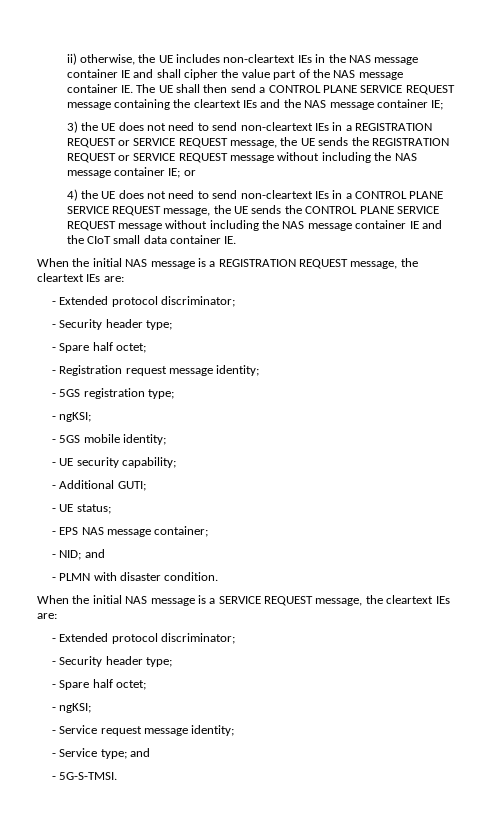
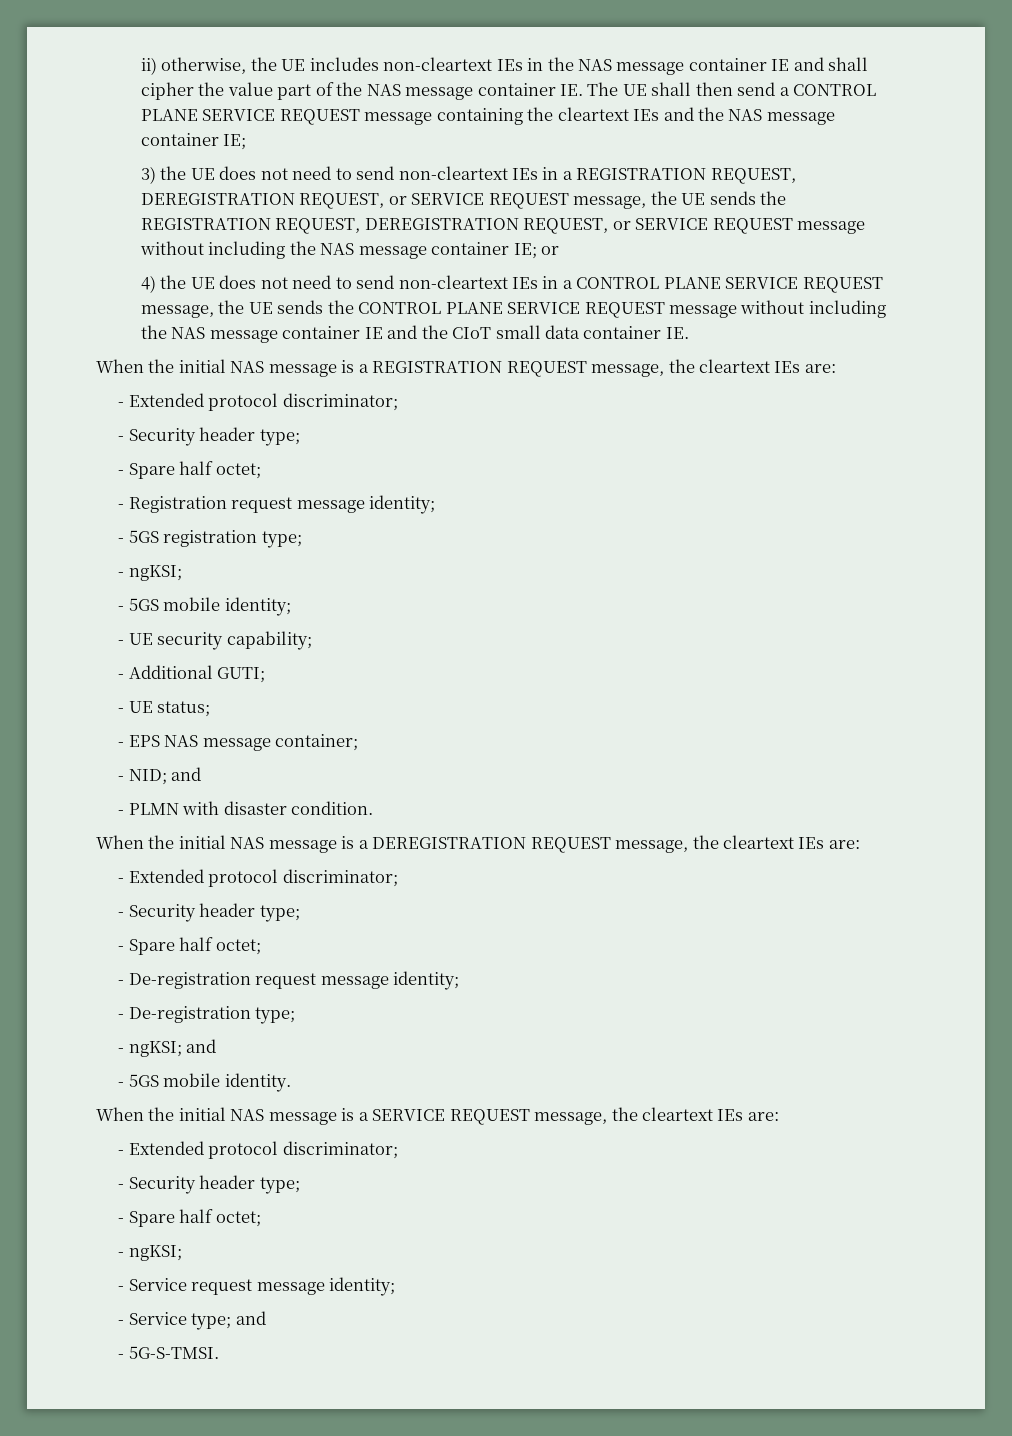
[66,138,116,148] REQUEST -> [710,168,796,184] [140,193,385,209] REQUEST, DEREGISTRATION REQUEST,
[66,153,116,163] REQUEST -> [275,218,609,234] REQUEST, DEREGISTRATION REQUEST,
(219, 576) none -> [96,835,860,853] [118,869,398,887] [118,903,300,922] [118,937,261,955] [118,971,460,990] [118,1006,296,1024] [118,1039,217,1057] [118,1073,291,1092] // When the initial NAS message is a DEREGISTRATION REQUEST message, the cleartext IEs are: // - Extended protocol discriminator; // - Security header type; // - Spare half octet; // - De-registration request message identity; // - De-registration type; // - ngKSI; and // - 5GS mobile identity.

